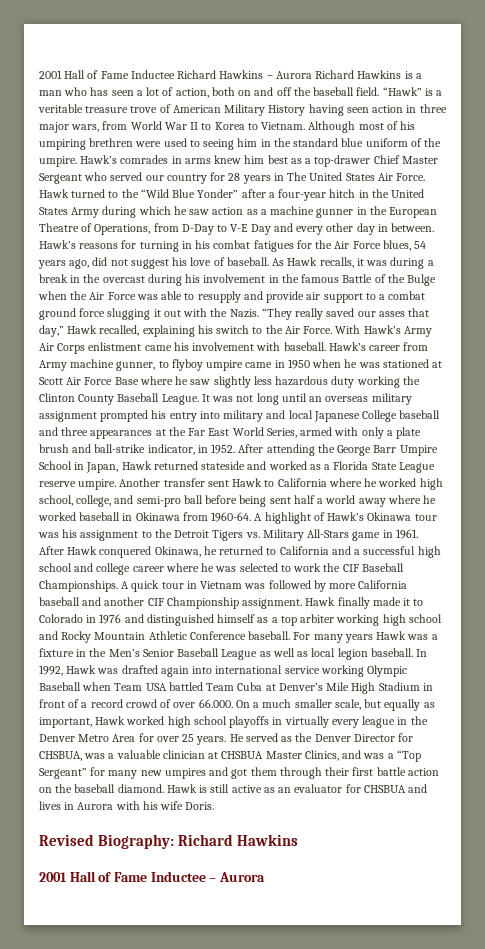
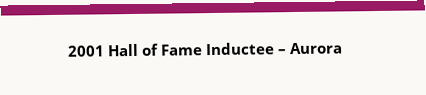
[39,70,422,79] [39,87,443,98] [38,104,447,116] [39,121,416,133] [39,138,442,150] [39,155,438,167] [39,172,426,184] [39,189,425,201] [39,206,438,218] [39,223,435,235] [39,240,427,252] [38,257,434,269] [39,274,437,286] [38,291,426,303] [39,308,430,320] [39,325,432,337] [39,342,429,354] [39,359,443,371] [39,376,420,388] [39,393,412,405] [39,410,441,422] [39,427,422,439] [39,444,438,456] [39,461,435,473] [39,478,443,490] [39,495,437,507] [38,512,437,524] [38,529,418,541] [39,546,441,558] [39,563,404,575] [39,580,408,592] [39,597,424,609] [39,614,442,626] [39,631,438,643] [39,648,428,660] [39,665,408,677] [39,682,433,694] [39,699,435,711] [39,716,428,728] [39,733,414,745] [39,750,421,762] [39,767,439,779] [39,784,428,793] [39,801,215,810] [39,834,299,849] [39,871,206,882] 2001 Hall of Fame Inductee Richard Hawkins – Aurora Richard Hawkins is a man who has seen a lot of action, both on and off the baseball field. “Hawk” is a veritable treasure trove of American Military History having seen action in three major wars, from World War II to Korea to Vietnam. Although most of his umpiring brethren were used to seeing him in the standard blue uniform of the umpire. Hawk’s comrades in arms knew him best as a top-drawer Chief Master Sergeant who served our country for 28 years in The United States Air Force. Hawk turned to the “Wild Blue Yonder” after a four-year hitch in the United States Army during which he saw action as a machine gunner in the European Theatre of Operations, from D-Day to V-E Day and every other day in between. Hawk’s reasons for turning in his combat fatigues for the Air Force blues, 54 years ago, did not suggest his love of baseball. As Hawk recalls, it was during a break in the overcast during his involvement in the famous Battle of the Bulge when the Air Force was able to resupply and provide air support to a combat ground force slugging it out with the Nazis. “They really saved our asses that day,” Hawk recalled, explaining his switch to the Air Force. With Hawk’s Army Air Corps enlistment came his involvement with baseball. Hawk’s career from Army machine gunner, to flyboy umpire came in 1950 when he was stationed at Scott Air Force Base where he saw slightly less hazardous duty working the Clinton County Baseball League. It was not long until an overseas military assignment prompted his entry into military and local Japanese College baseball and three appearances at the Far East World Series, armed with only a plate brush and ball-strike indicator, in 1952. After attending the George Barr Umpire School in Japan, Hawk returned stateside and worked as a Florida State League reserve umpire. Another transfer sent Hawk to California where he worked high school, college, and semi-pro ball before being sent half a world away where he worked baseball in Okinawa from 1960-64. A highlight of Hawk’s Okinawa tour was his assignment to the Detroit Tigers vs. Military All-Stars game in 1961. After Hawk conquered Okinawa, he returned to California and a successful high school and college career where he was selected to work the CIF Baseball Championships. A quick tour in Vietnam was followed by more California baseball and another CIF Championship assignment. Hawk finally made it to Colorado in 1976 and distinguished himself as a top arbiter working high school and Rocky Mountain Athletic Conference baseball. For many years Hawk was a fixture in the Men’s Senior Baseball League as well as local legion baseball. In 1992, Hawk was drafted again into international service working Olympic Baseball when Team USA battled Team Cuba at Denver’s Mile High Stadium in front of a record crowd of over 66.000. On a much smaller scale, but equally as important, Hawk worked high school playoffs in virtually every league in the Denver Metro Area for over 25 years. He served as the Denver Director for CHSBUA, was a valuable clinician at CHSBUA Master Clinics, and was a “Top Sergeant” for many new umpires and got them through their first battle action on the baseball diamond. Hawk is still active as an evaluator for CHSBUA and lives in Aurora with his wife Doris. // Revised Biography: Richard Hawkins // 2001 Hall of Fame Inductee -> [67,42,276,57] 2001 Hall of Fame Inductee

